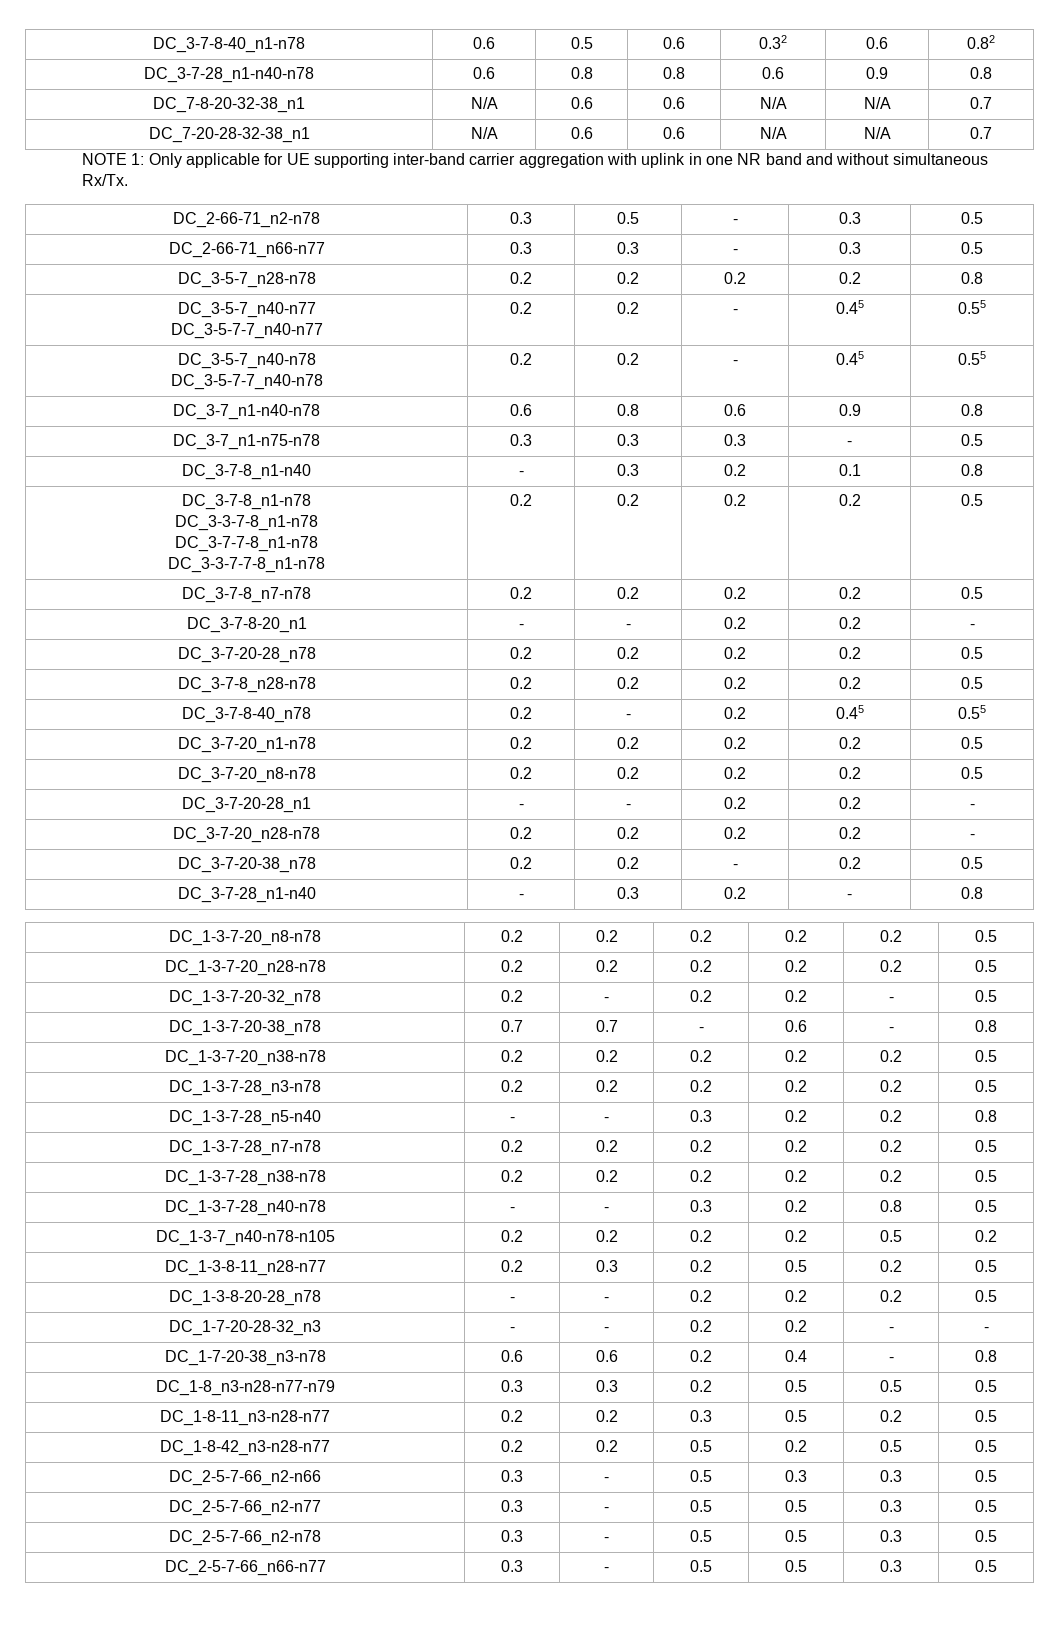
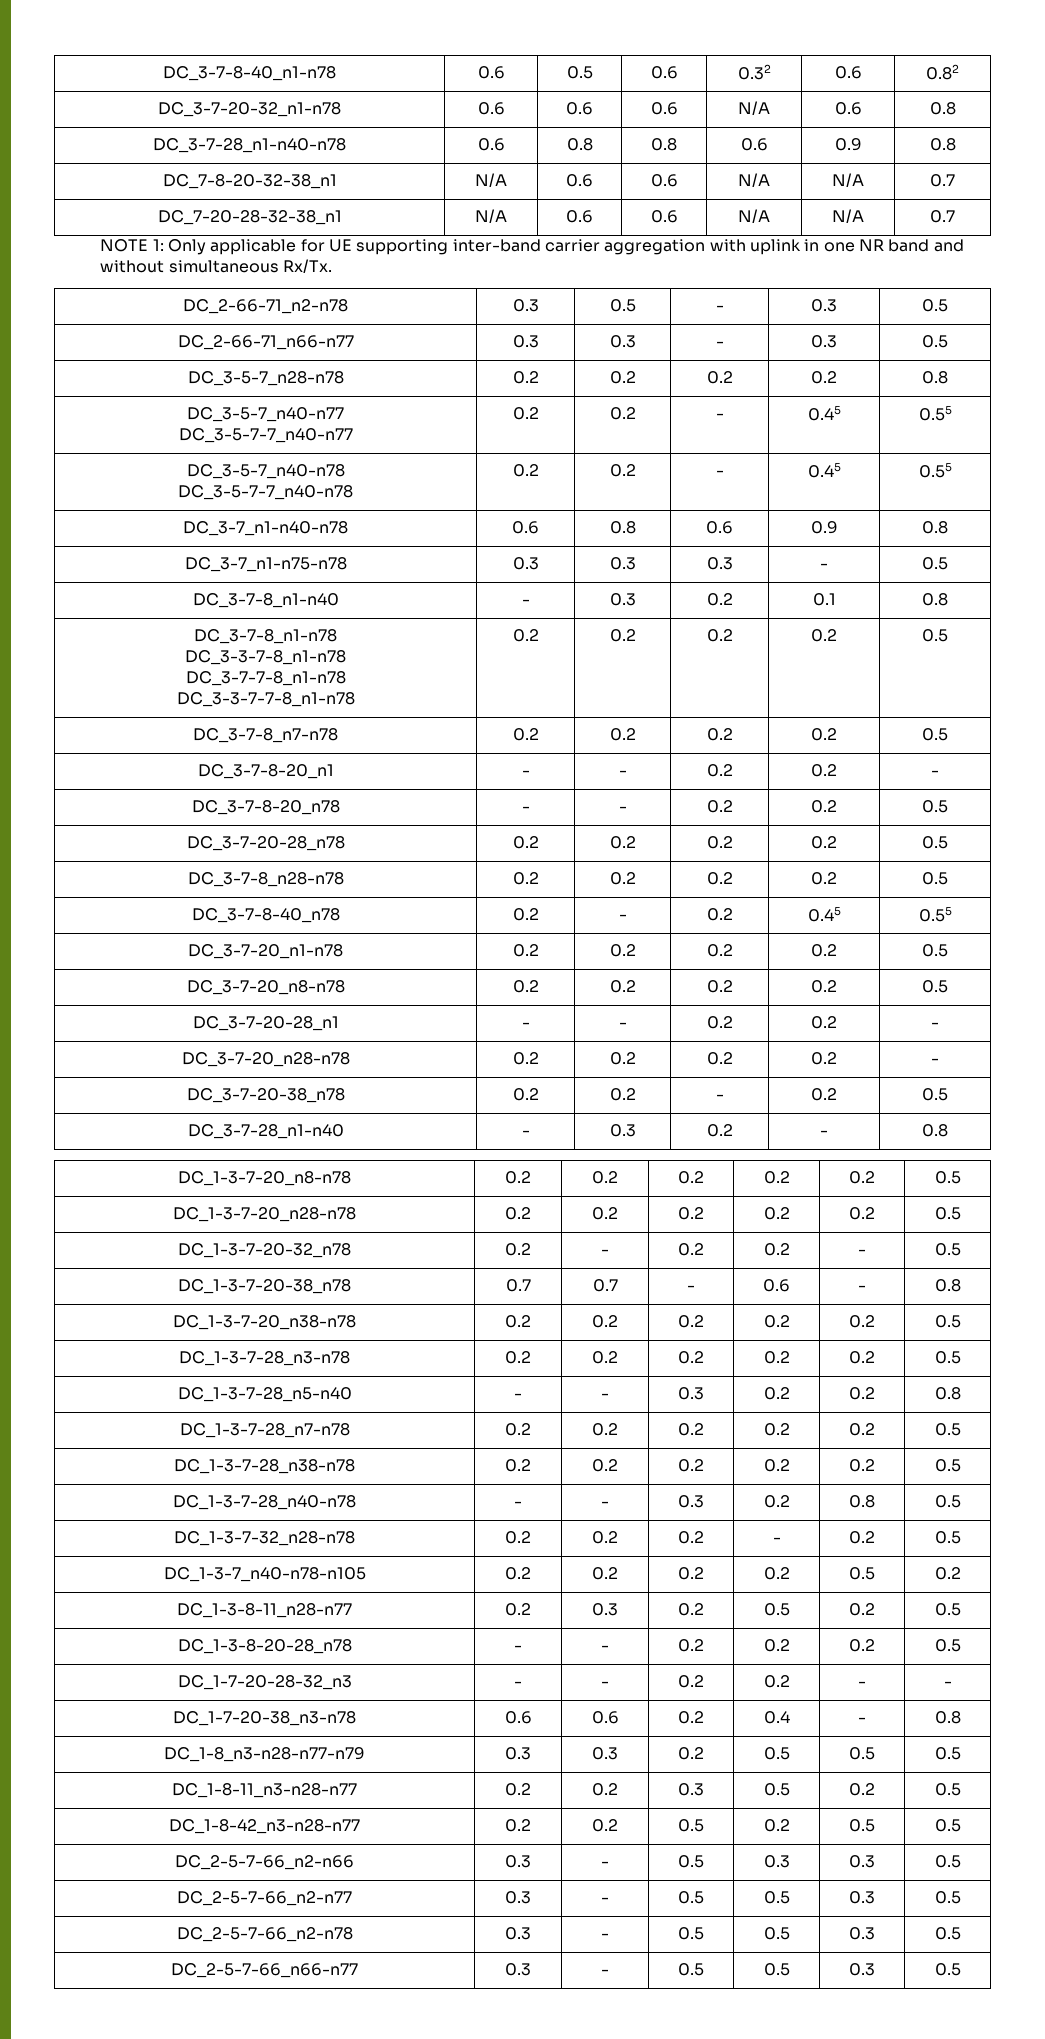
(995, 42) none -> [158,102,341,117] [477,102,505,115] [566,102,593,115] [650,102,678,115] [738,101,770,115] [834,102,862,115] [929,102,956,115] // DC_3-7-20-32_n1-n78 | 0.6 | 0.6 | 0.6 | N/A | 0.6 | 0.8
(975, 626) none -> [191,800,340,815] [521,806,530,812] [618,806,627,812] [706,800,733,813] [811,800,837,813] [922,800,948,813] // DC_3-7-8-20_n78 | - | - | 0.2 | 0.2 | 0.5
(997, 1206) none -> [174,1531,355,1546] [505,1531,531,1544] [592,1531,618,1544] [678,1531,704,1544] [772,1537,781,1543] [849,1531,875,1544] [934,1531,961,1544] // DC_1-3-7-32_n28-n78 | 0.2 | 0.2 | 0.2 | - | 0.2 | 0.5

